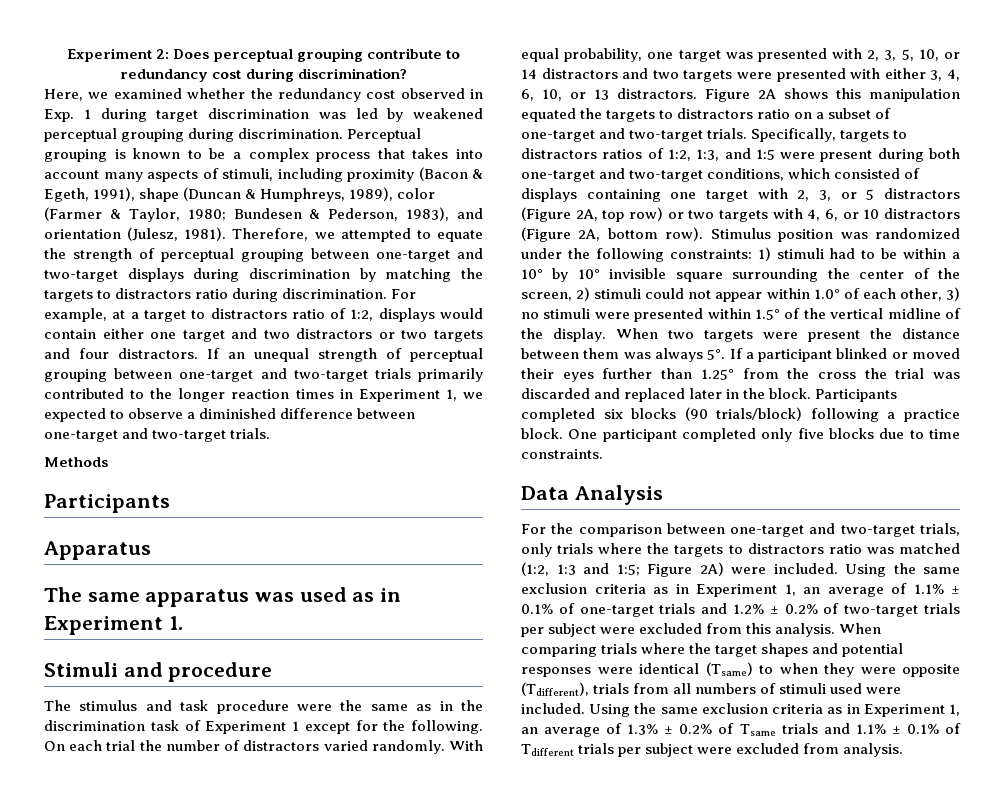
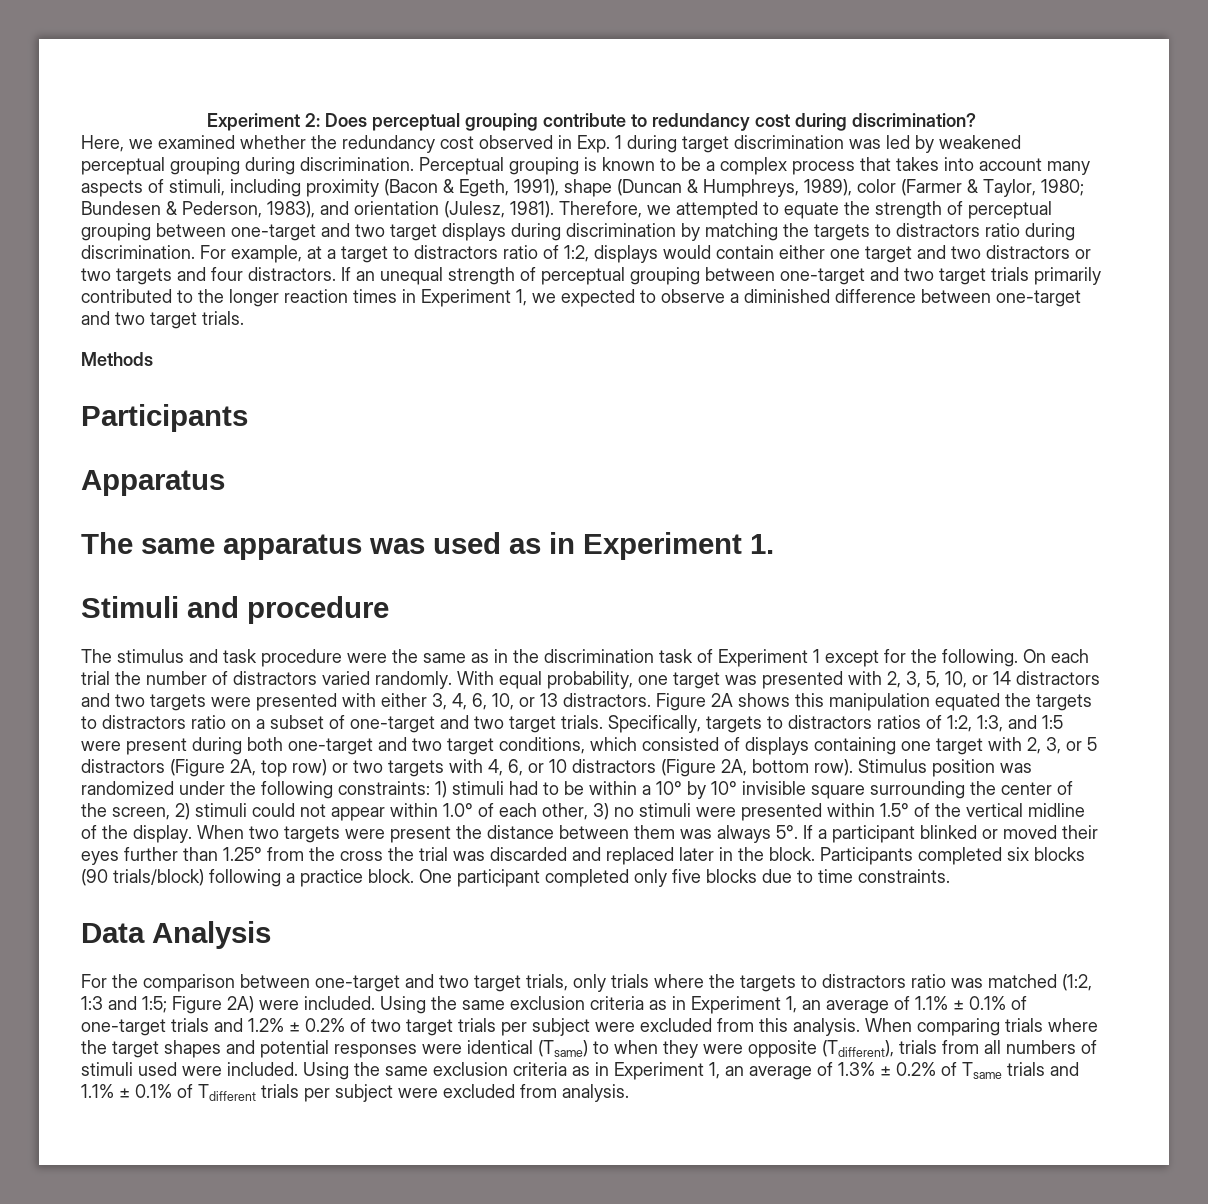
[44,270,118,282] two-target -> [355,224,437,241] two target
[293,370,368,382] two-target -> [904,268,986,285] two target
[152,430,227,442] two-target -> [115,312,197,329] two target
[629,130,704,142] two-target -> [474,716,556,733] two target
[629,170,704,182] two-target -> [412,738,494,755] two target
[840,525,915,537] two-target -> [439,975,521,992] two target
[844,605,919,617] two-target -> [371,1019,453,1036] two target

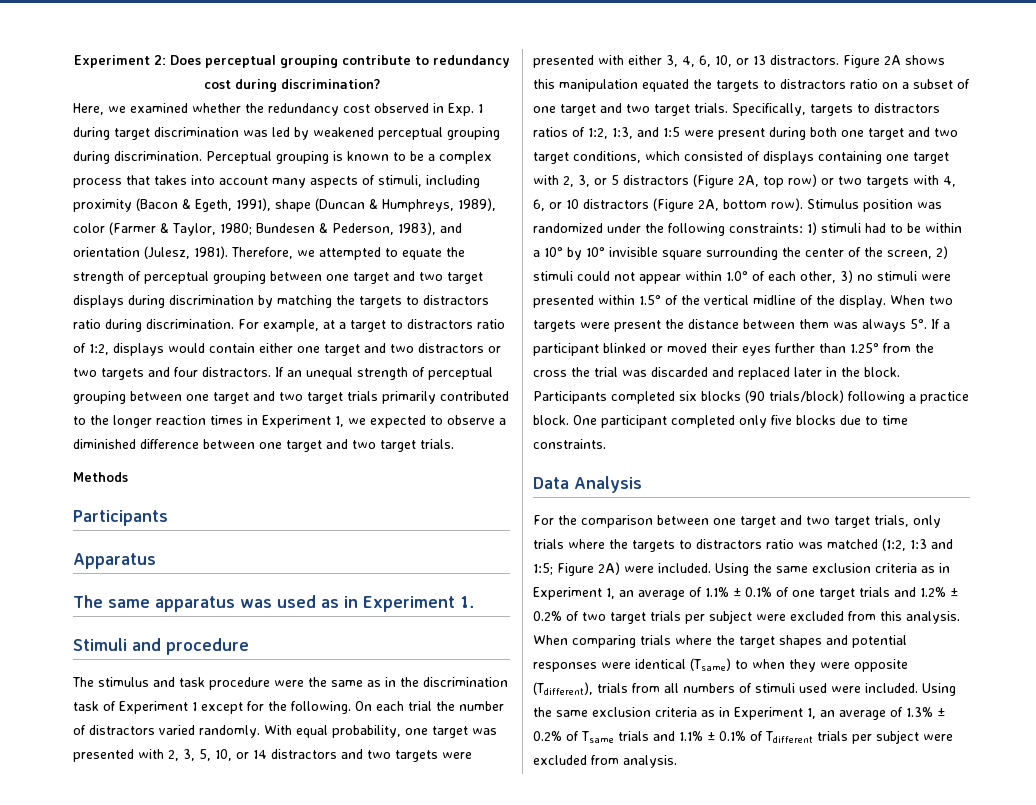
[231,224,316,241] one-target -> [326,272,389,284] one target
[780,268,865,285] one-target -> [186,392,249,404] one target
[996,290,1081,307] one-target -> [259,440,322,452] one target
[350,716,435,733] one-target -> [533,104,596,116] one target
[288,738,373,755] one-target -> [841,128,904,140] one target
[315,975,400,992] one-target -> [713,516,776,528] one target
[81,1019,166,1036] one-target -> [792,588,855,600] one target

